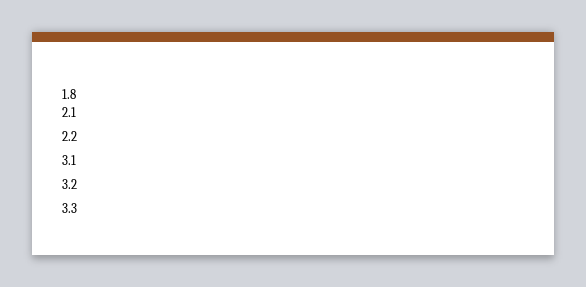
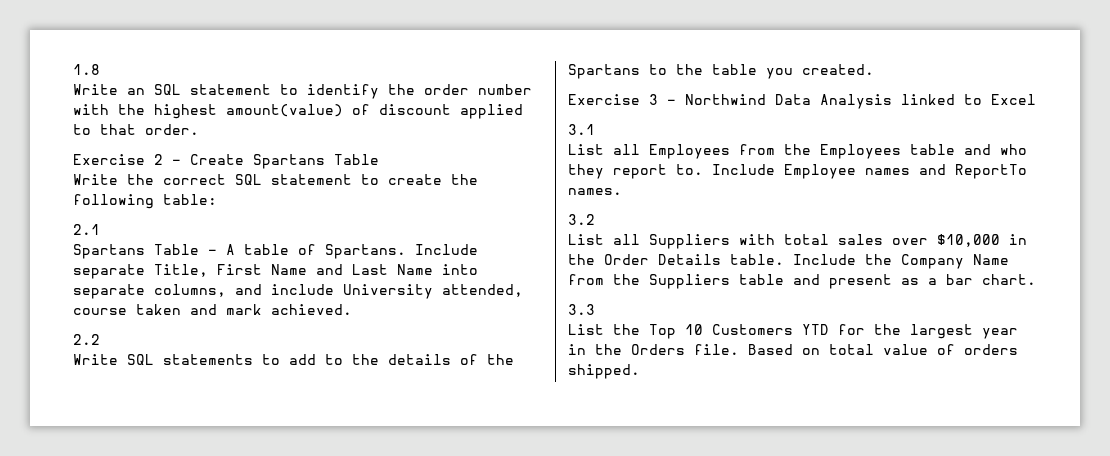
[62,107,76,117] [62,131,77,141] [62,155,76,165] [62,179,77,189] [62,203,77,213] 2.1 // 2.2 // 3.1 // 3.2 // 3.3 -> [73,84,532,99] [73,104,523,119] [73,124,199,135] [73,154,379,169] [73,174,478,185] [73,194,217,209] [73,224,100,235] [73,244,478,259] [73,264,478,279] [73,284,523,299] [73,304,352,315] [73,334,100,345] [73,354,514,365] [568,64,874,79] [568,94,1036,109] [568,124,595,135] [568,144,1027,159] [568,164,1027,179] [568,188,622,195] [568,214,595,225] [568,234,1027,249] [568,254,1009,269] [568,274,1036,289] [568,304,595,315] [568,324,1018,339] [568,344,1018,355] [568,364,640,379] Write an SQL statement to identify the order number with the highest amount(value) of discount applied to that order. // Exercise 2 – Create Spartans Table // Write the correct SQL statement to create the following table: // 2.1 // Spartans Table – A table of Spartans. Include separate Title, First Name and Last Name into separate columns, and include University attended, course taken and mark achieved. // 2.2 // Write SQL statements to add to the details of the Spartans to the table you created. // Exercise 3 – Northwind Data Analysis linked to Excel // 3.1 // List all Employees from the Employees table and who they report to. Include Employee names and ReportTo names. // 3.2 // List all Suppliers with total sales over $10,000 in the Order Details table. Include the Company Name from the Suppliers table and present as a bar chart. // 3.3 // List the Top 10 Customers YTD for the largest year in the Orders file. Based on total value of orders shipped.

